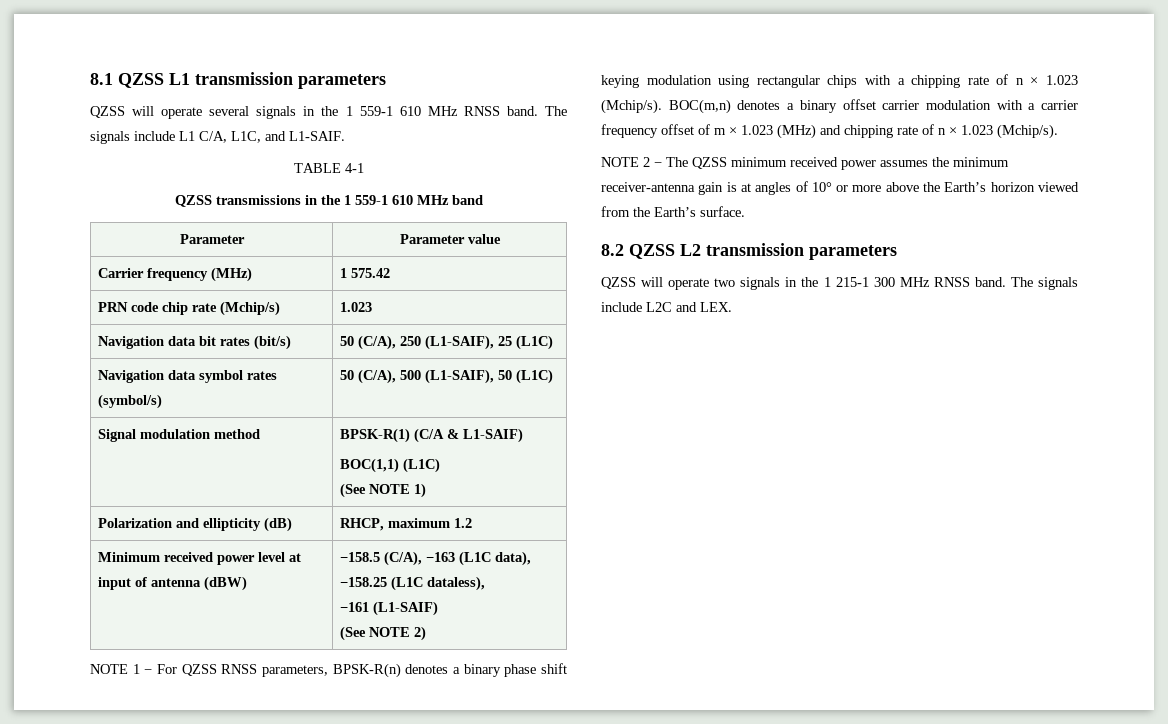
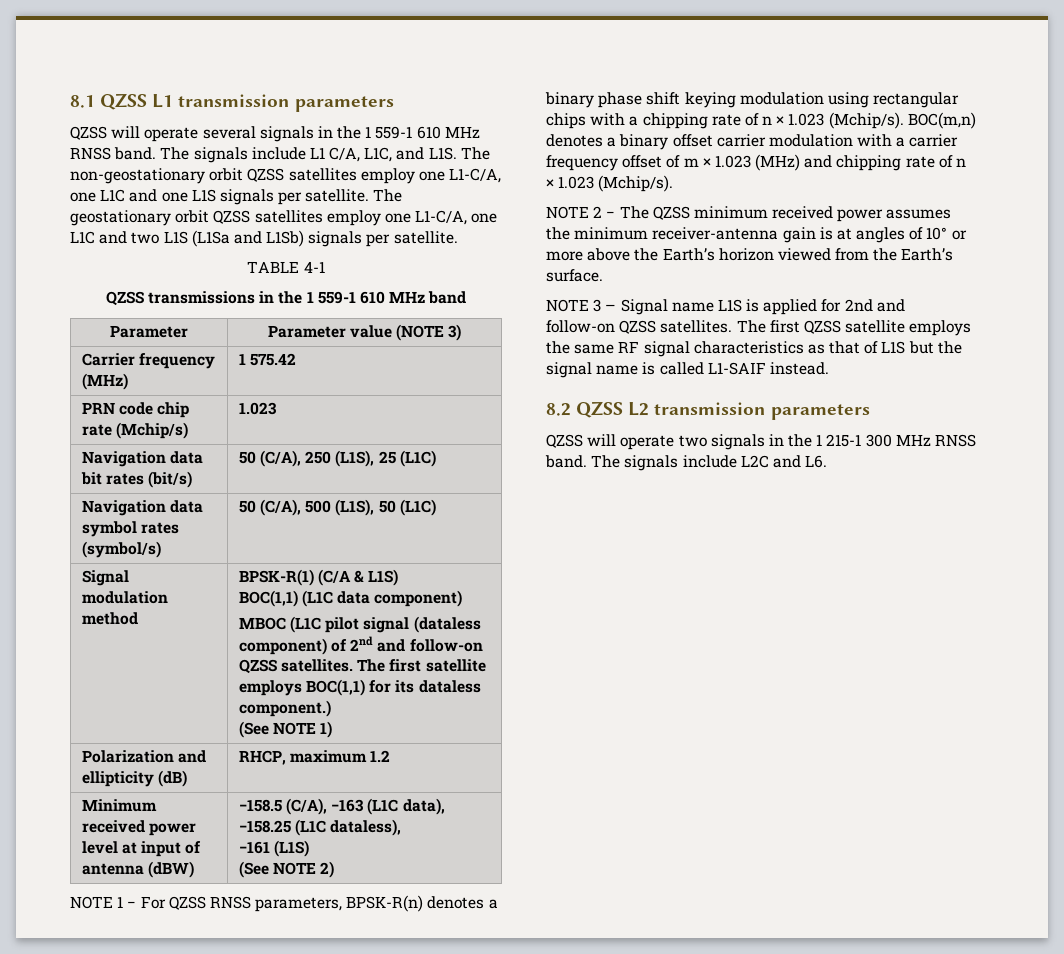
[289,131,345,141] L1-SAIF. -> [428,147,490,160] [70,168,502,184] [70,189,403,205] [70,210,498,226] [70,230,458,247] L1S. The non-geostationary orbit QZSS satellites employ one L1-C/A, one L1C and one L1S signals per satellite. The geostationary orbit QZSS satellites employ one L1-C/A, one L1C and two L1S (L1Sa and L1Sb) signals per satellite.
(501, 239) none -> [396,324,462,341] (NOTE 3)
[424,335,494,350] (L1-SAIF), -> [335,450,375,467] (L1S),
[424,369,494,384] (L1-SAIF), -> [335,499,375,516] (L1S),
[462,428,523,443] [339,458,440,473] L1-SAIF) // BOC(1,1) (L1C) -> [368,569,399,586] [238,590,463,607] [238,616,481,633] [238,636,483,655] [238,659,486,674] [238,679,481,696] [238,700,331,717] L1S) // BOC(1,1) (L1C data component) // MBOC (L1C pilot signal (dataless component) of 2nd and follow-on QZSS satellites. The first satellite employs BOC(1,1) for its dataless component.)
[372,601,438,616] (L1-SAIF) -> [273,840,309,857] (L1S)
(745, 211) none -> [546,299,905,315] [546,320,972,336] [546,341,962,357] [546,362,829,378] // NOTE 3 – Signal name L1S is applied for 2nd and follow-on QZSS satellites. The first QZSS satellite employs the same RF signal characteristics as that of L1S but the signal name is called L1-SAIF instead.
[700,302,732,312] LEX. -> [805,455,828,468] L6.

